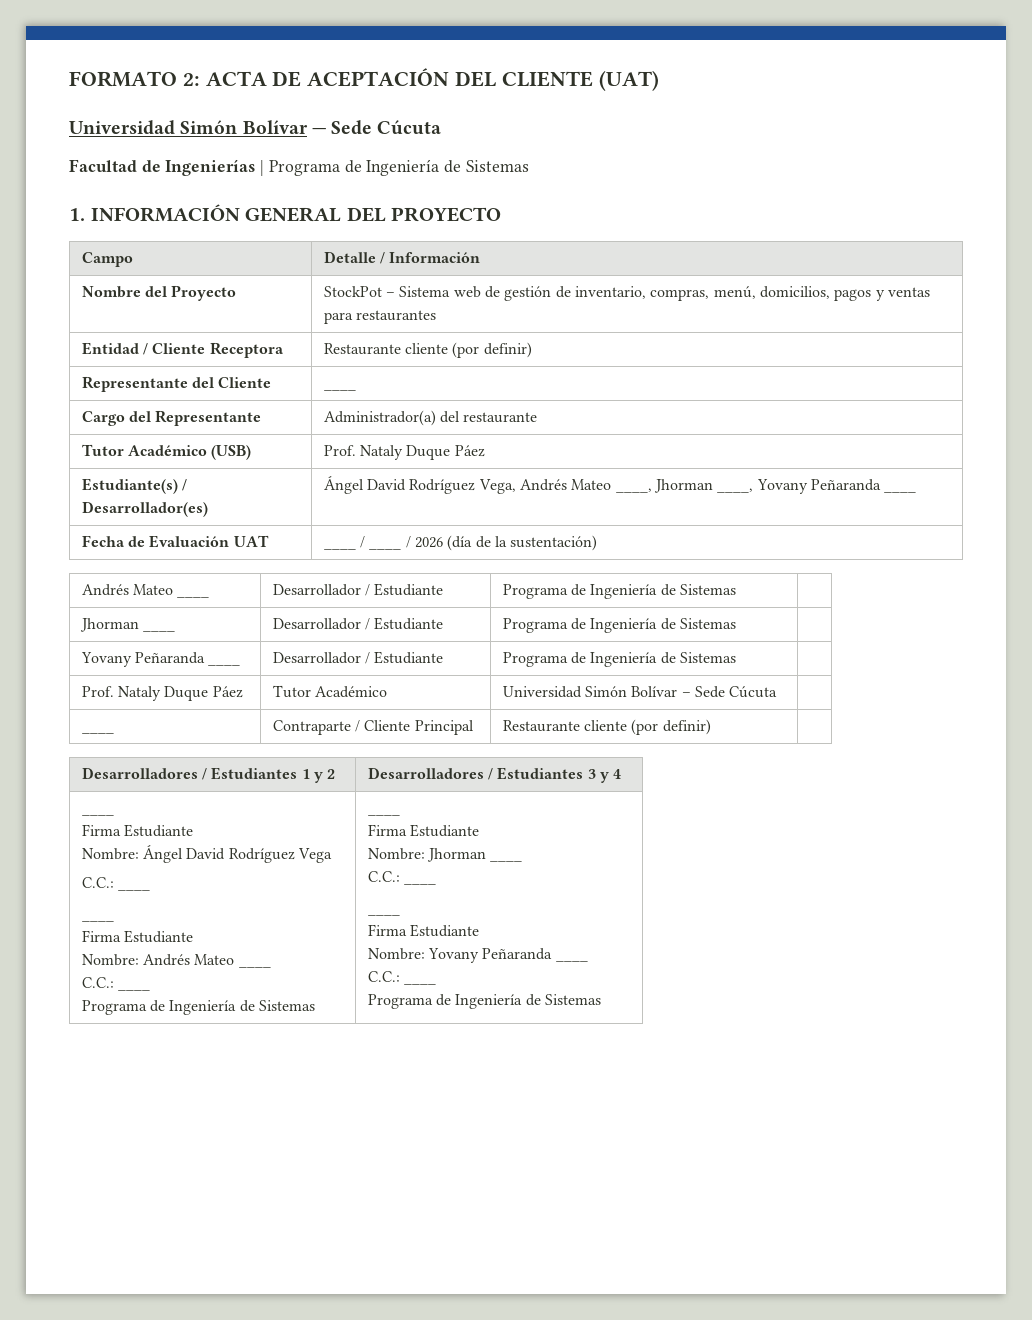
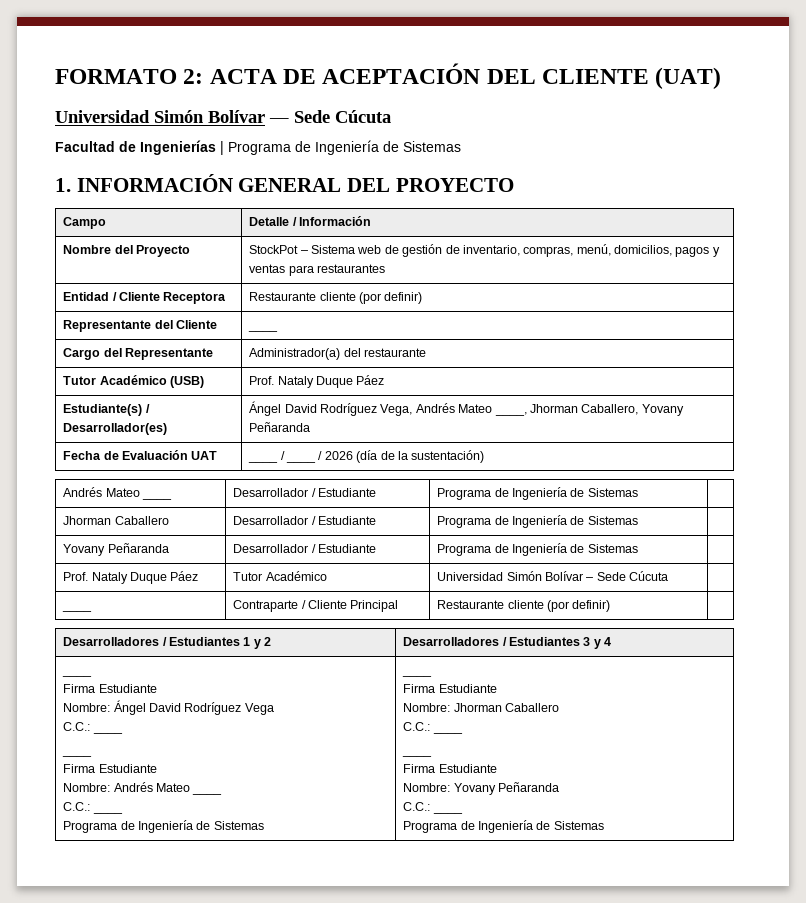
[717,479,917,494] ____, Yovany Peñaranda ____ -> [581,404,684,416] [249,422,311,432] Caballero, Yovany Peñaranda
[143,629,176,632] ____ -> [114,516,169,525] Caballero
[208,663,241,666] ____ -> (169, 548) none
[490,859,523,862] ____ -> [505,703,560,712] Caballero
[555,959,588,962] ____ -> (560, 787) none

